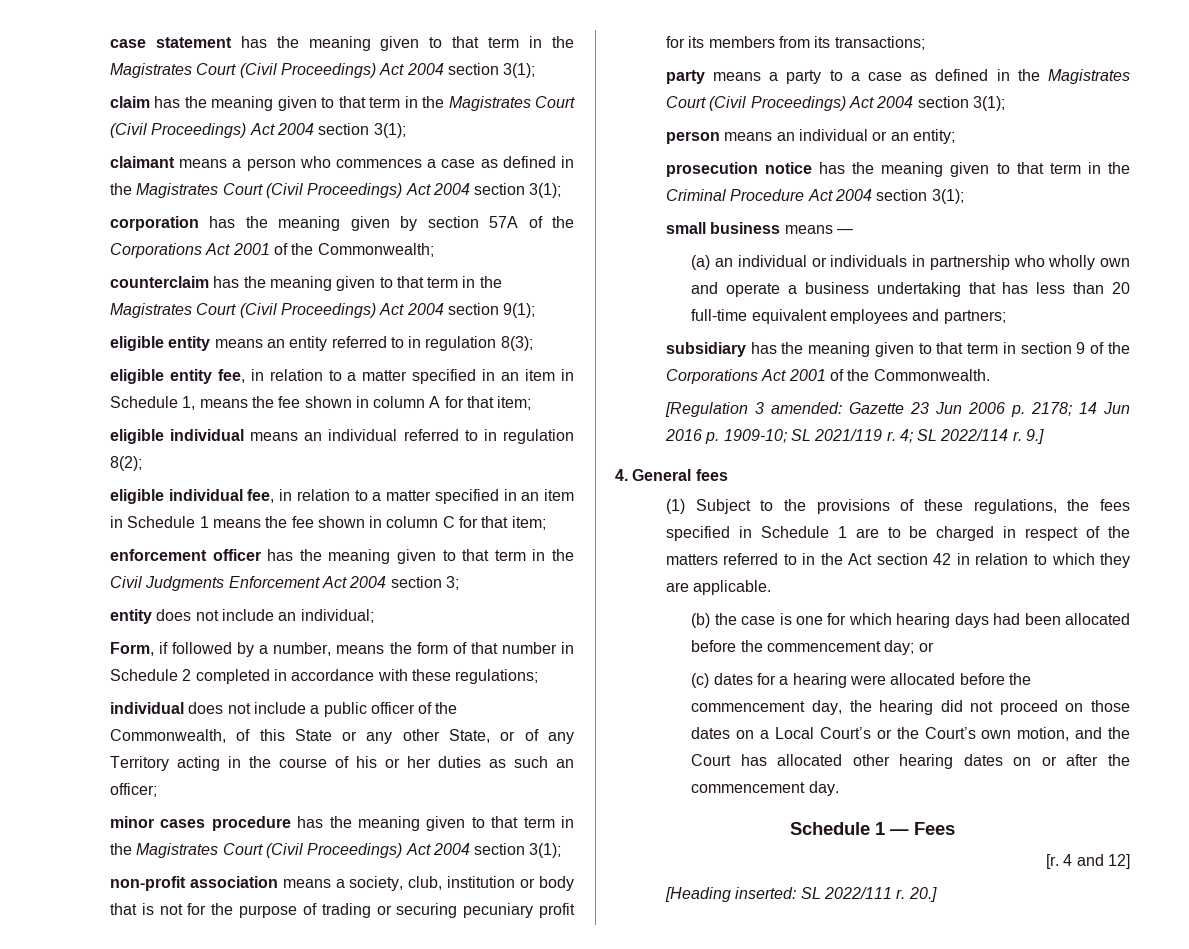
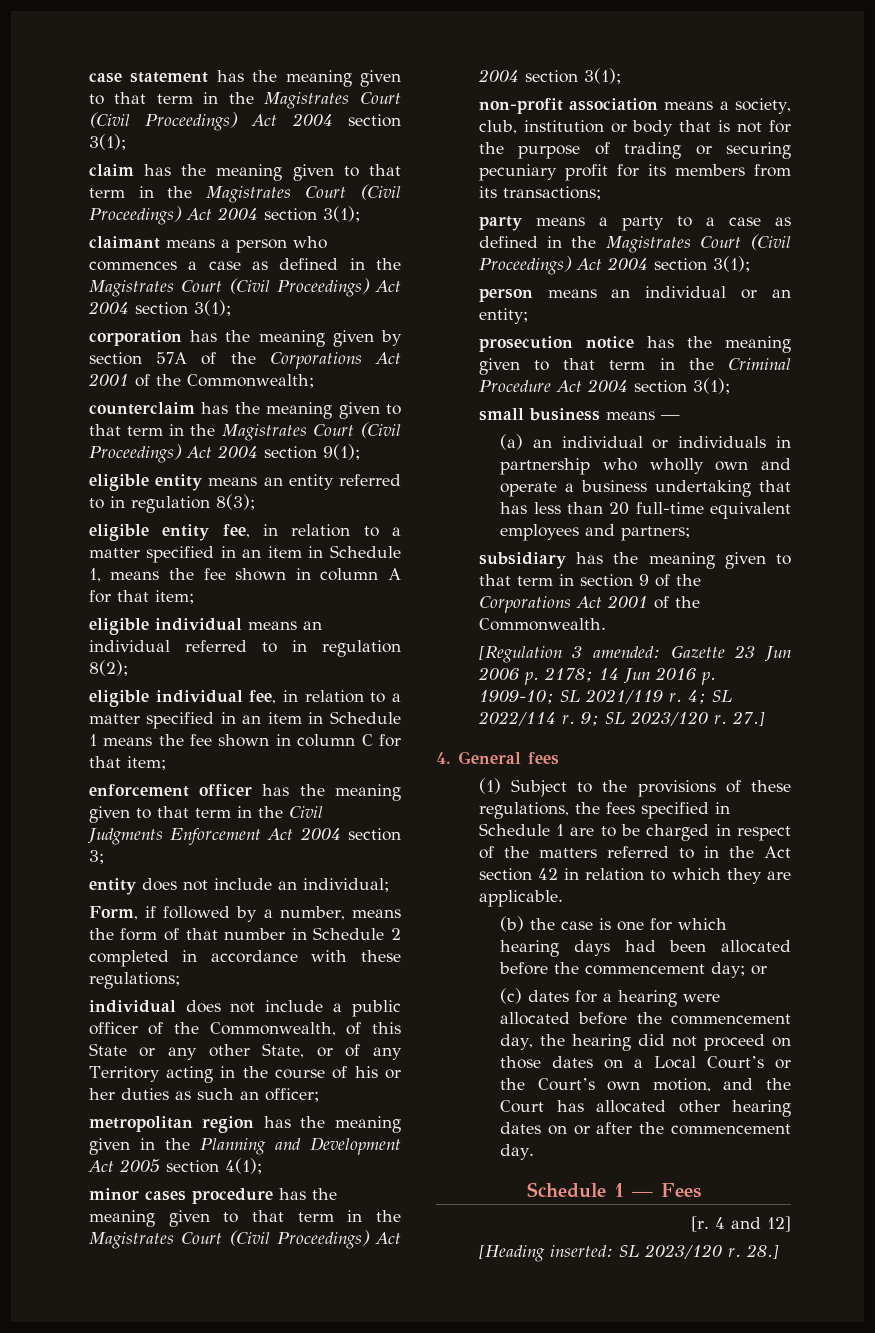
(157, 790) none -> [88,1116,401,1133] [88,1137,401,1155] [87,1158,262,1174] // metropolitan region has the meaning given in the Planning and Development Act 2005 section 4(1);
[1026,429,1045,444] 9.] -> [580,711,765,726] 9; SL 2023/120 r. 27.]
[823,887,937,902] 2022/111 r. 20.] -> [643,1244,779,1259] 2023/120 r. 28.]

